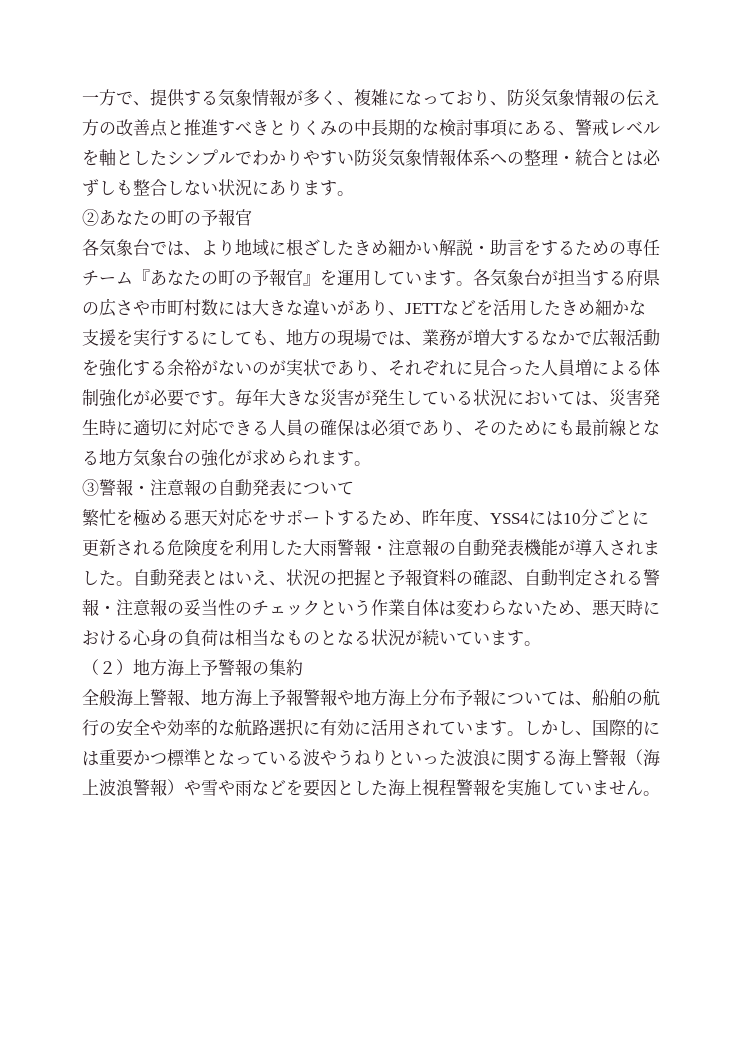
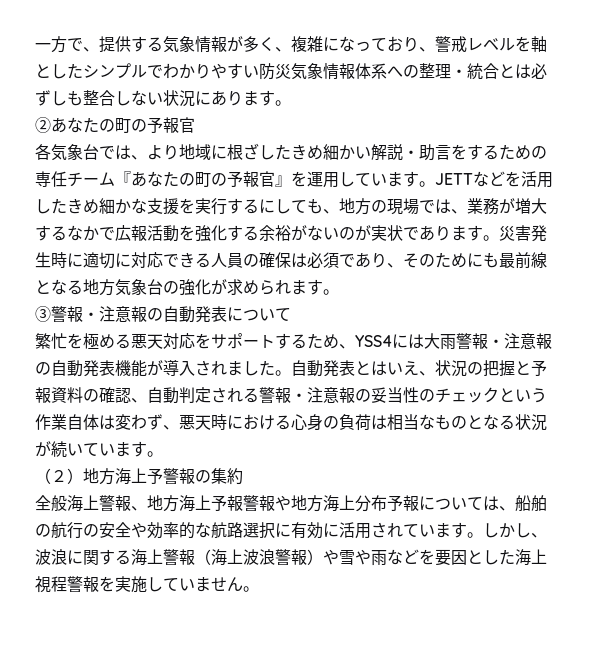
[507,89,660,107] [82,119,575,137] 防災気象情報の伝え方の改善点と推進すべきとりくみの中長期的な検討事項にある、 -> (435, 49) none
[473,269,660,286] [82,298,405,317] 各気象台が担当する府県の広さや市町村数には大きな違いがあり、 -> (435, 184) none
[371,359,660,376] [82,388,609,407] 、それぞれに見合った人員増による体制強化が必要です。毎年大きな災害が発生している状況においては、 -> [451,225,499,241] ます。
[422,508,649,526] [82,539,303,556] 昨年度、YSS4には10分ごとに更新される危険度を利用した -> [355,334,424,349] YSS4には
[490,600,575,616] らないため -> [147,414,163,430] ず
[592,719,660,736] [82,749,456,767] 国際的には重要かつ標準となっている波やうねりといった -> (547, 535) none

